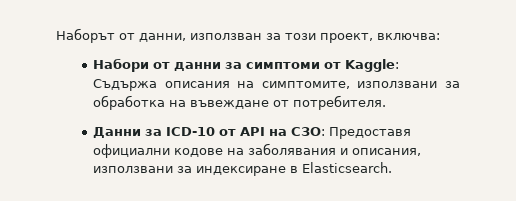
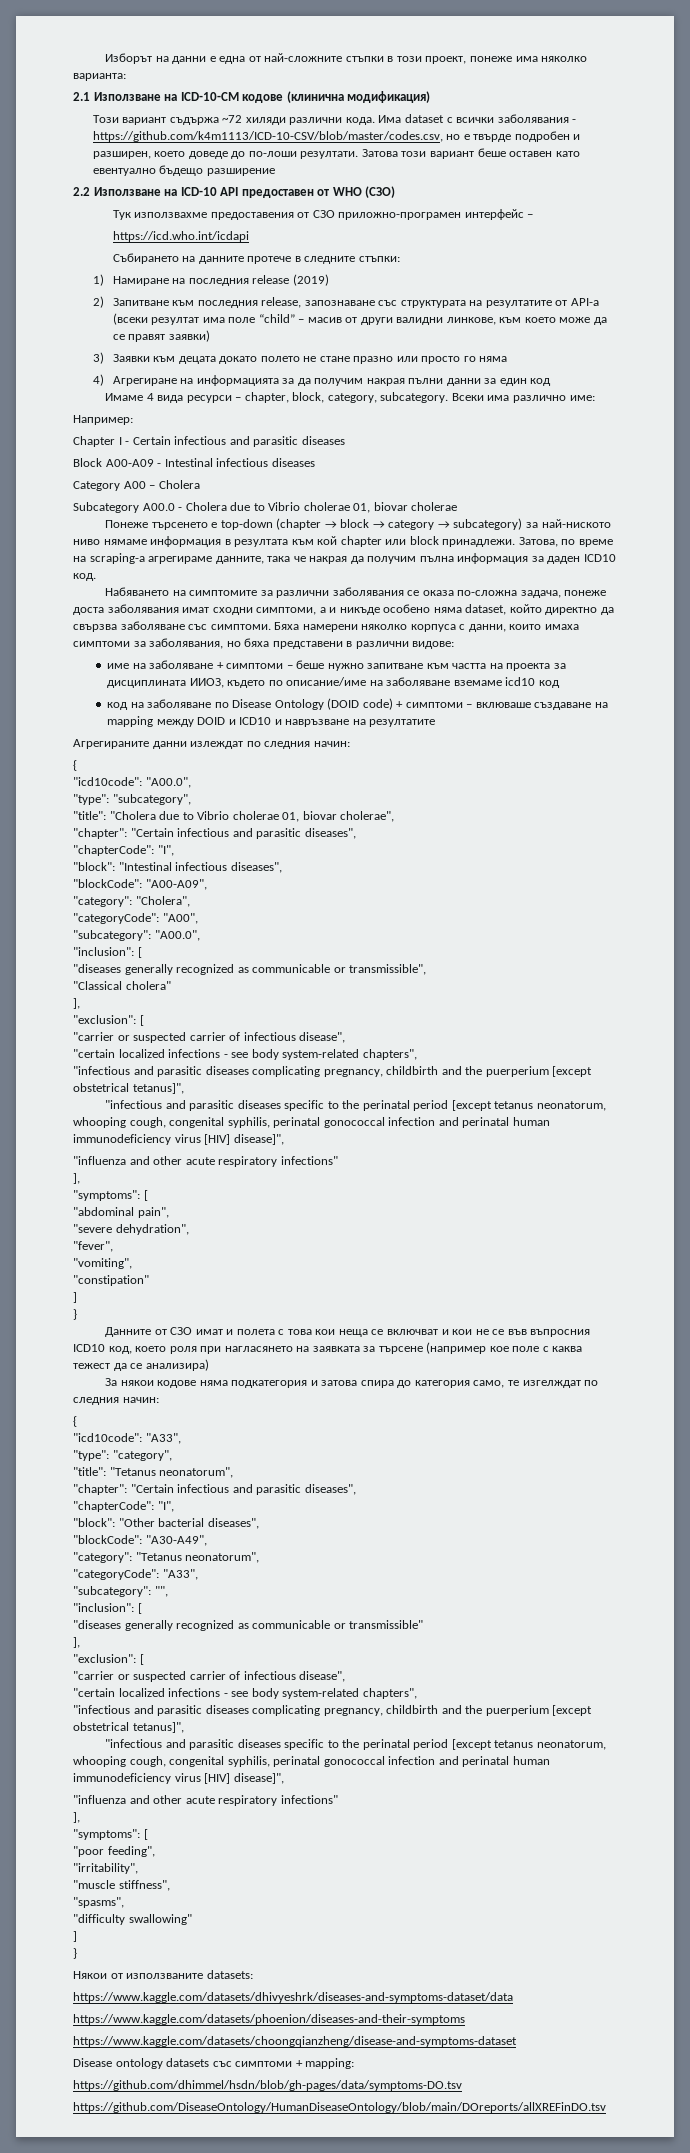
[56,28,440,43] [93,58,400,72] [93,79,460,91] [93,95,387,110] [93,127,412,139] [93,143,422,158] [93,162,393,176] Наборът от данни, използван за този проект, включва: // Набори от данни за симптоми от Kaggle: Съдържа описания на симптомите, използвани за обработка на въвеждане от потребителя. // Данни за ICD-10 от API на СЗО: Предоставя официални кодове на заболявания и описания, използвани за индексиране в Elasticsearch. -> [105,53,588,64] [73,73,126,81] [73,91,431,103] [92,114,577,125] [92,131,581,142] [92,148,580,159] [92,165,275,176] [73,186,396,198] [112,209,534,220] [112,231,249,242] [112,253,400,264] [92,274,329,286] [92,296,599,308] [112,313,607,325] [112,330,210,342] [92,352,508,364] [92,374,552,386] [105,392,595,403] [73,415,133,425] [73,436,345,447] [73,458,315,467] [73,480,200,491] [73,502,458,513] [105,518,611,530] [73,536,613,547] [73,553,616,564] [73,573,96,581] [105,587,607,598] [73,604,614,615] [73,621,579,632] [73,638,455,649] [107,660,566,671] [107,677,560,688] [107,698,608,710] [107,716,436,727] [73,739,350,749] [73,760,77,771] [73,777,191,788] [73,794,191,805] [73,811,395,822] [73,828,356,839] [73,845,174,856] [73,862,282,873] [73,879,207,890] [73,896,190,907] [73,913,198,924] [73,930,200,941] [73,947,142,958] [73,964,427,975] [73,981,171,990] [73,998,80,1009] [73,1015,144,1026] [73,1032,346,1043] [73,1049,417,1060] [73,1066,593,1077] [73,1083,184,1094] [105,1100,606,1111] [73,1117,550,1128] [73,1134,284,1145] [73,1156,338,1167] [73,1173,80,1184] [73,1190,148,1201] [73,1207,169,1218] [73,1224,189,1235] [73,1241,113,1252] [73,1258,132,1269] [73,1275,149,1286] [73,1292,77,1303] [73,1309,77,1320] [105,1327,591,1337] [73,1342,583,1354] [73,1359,209,1371] [105,1378,599,1388] [73,1397,159,1405] [73,1416,77,1427] [73,1433,181,1444] [73,1450,172,1461] [73,1467,234,1478] [73,1484,356,1495] [73,1501,174,1512] [73,1518,259,1529] [73,1535,207,1546] [73,1552,260,1563] [73,1569,198,1580] [73,1586,168,1597] [73,1603,142,1614] [73,1620,424,1631] [73,1637,80,1648] [73,1654,144,1665] [73,1671,346,1682] [73,1688,417,1699] [73,1705,593,1716] [73,1722,184,1733] [105,1739,606,1750] [73,1756,550,1767] [73,1773,284,1784] [73,1795,338,1806] [73,1812,80,1823] [73,1829,148,1840] [73,1846,155,1857] [73,1863,138,1874] [73,1880,170,1891] [73,1897,124,1908] [73,1914,192,1925] [73,1931,77,1942] [73,1948,77,1959] [73,1970,253,1979] [73,1992,513,2003] [73,2014,465,2025] [73,2036,517,2047] [73,2058,355,2069] [73,2080,462,2091] [73,2102,606,2113] Изборът на данни е една от най-сложните стъпки в този проект, понеже има няколко варианта: // 2.1 Използване на ICD-10-CM кодове (клинична модификация) // Този вариант съдържа ~72 хиляди различни кода. Има dataset с всички заболявания - https://github.com/k4m1113/ICD-10-CSV/blob/master/codes.csv, но е твърде подробен и разширен, което доведе до по-лоши резултати. Затова този вариант беше оставен като евентуално бъдещо разширение // 2.2 Използване на ICD-10 API предоставен от WHO (СЗО) // Тук използвахме предоставения от СЗО приложно-програмен интерфейс – // https://icd.who.int/icdapi // Събирането на данните протече в следните стъпки: // 1) Намиране на последния release (2019) // 2) Запитване към последния release, запознаване със структурата на резултатите от API-a (всеки резултат има поле “child” – масив от други валидни линкове, към което може да се правят заявки) // 3) Заявки към децата докато полето не стане празно или просто го няма // 4) Агрегиране на информацията за да получим накрая пълни данни за един код // Имаме 4 вида ресурси – chapter, block, category, subcategory. Всеки има различно име: // Например: // Chapter I - Certain infectious and parasitic diseases // Block A00-A09 - Intestinal infectious diseases // Category A00 – Cholera // Subcategory A00.0 - Cholera due to Vibrio cholerae 01, biovar cholerae // Понеже търсенето е top-down (chapter → block → category → subcategory) за най-ниското ниво нямаме информация в резултата към кой chapter или block принадлежи. Затова, по време на scraping-а агрегираме данните, така че накрая да получим пълна информация за даден ICD10 код. // Набяването на симптомите за различни заболявания се оказа по-сложна задача, понеже доста заболявания имат сходни симптоми, а и никъде особено няма dataset, който директно да свързва заболяване със симптоми. Бяха намерени няколко корпуса с данни, които имаха симптоми за заболявания, но бяха представени в различни видове: // име на заболяване + симптоми – беше нужно запитване към частта на проекта за дисциплината ИИОЗ, където по описание/име на заболяване вземаме icd10 код // код на заболяване по Disease Ontology (DOID code) + симптоми – вклюваше създаване на mapping между DOID и ICD10 и навръзване на резултатите // Агрегираните данни излеждат по следния начин: // { // "icd10code": "A00.0", // "type": "subcategory", // "title": "Cholera due to Vibrio cholerae 01, biovar cholerae", // "chapter": "Certain infectious and parasitic diseases", // "chapterCode": "I", // "block": "Intestinal infectious diseases", // "blockCode": "A00-A09", // "category": "Cholera", // "categoryCode": "A00", // "subcategory": "A00.0", // "inclusion": [ // "diseases generally recognized as communicable or transmissible", // "Classical cholera" // ], // "exclusion": [ // "carrier or suspected carrier of infectious disease", // "certain localized infections - see body system-related chapters", // "infectious and parasitic diseases complicating pregnancy, childbirth and the puerperium [except obstetrical tetanus]", // "infectious and parasitic diseases specific to the perinatal period [except tetanus neonatorum, whooping cough, congenital syphilis, perinatal gonococcal infection and perinatal human immunodeficiency virus [HIV] disease]", // "influenza and other acute respiratory infections" // ], // "symptoms": [ // "abdominal pain", // "severe dehydration", // "fever", // "vomiting", // "constipation" // ] // } // Данните от СЗО имат и полета с това кои неща се включват и кои не се във въпросния ICD10 код, което роля при нагласянето на заявката за търсене (например кое поле с каква тежест да се анализира) // За някои кодове няма подкатегория и затова спира до категория само, те изгелждат по следния начин: // { // "icd10code": "A33", // "type": "category", // "title": "Tetanus neonatorum", // "chapter": "Certain infectious and parasitic diseases", // "chapterCode": "I", // "block": "Other bacterial diseases", // "blockCode": "A30-A49", // "category": "Tetanus neonatorum", // "categoryCode": "A33", // "subcategory": "", // "inclusion": [ // "diseases generally recognized as communicable or transmissible" // ], // "exclusion": [ // "carrier or suspected carrier of infectious disease", // "certain localized infections - see body system-related chapters", // "infectious and parasitic diseases complicating pregnancy, childbirth and the puerperium [except obstetrical tetanus]", // "infectious and parasitic diseases specific to the perinatal period [except tetanus neonatorum, whooping cough, congenital syphilis, perinatal gonococcal infection and perinatal human immunodeficiency virus [HIV] disease]", // "influenza and other acute respiratory infections" // ], // "symptoms": [ // "poor feeding", // "irritability", // "muscle stiffness", // "spasms", // "difficulty swallowing" // ] // } // Някои от използваните datasets: // https://www.kaggle.com/datasets/dhivyeshrk/diseases-and-symptoms-dataset/data // https://www.kaggle.com/datasets/phoenion/diseases-and-their-symptoms // https://www.kaggle.com/datasets/choongqianzheng/disease-and-symptoms-dataset // Disease ontology datasets със симптоми + mapping: // https://github.com/dhimmel/hsdn/blob/gh-pages/data/symptoms-DO.tsv // https://github.com/DiseaseOntology/HumanDiseaseOntology/blob/main/DOreports/allXREFinDO.tsv

